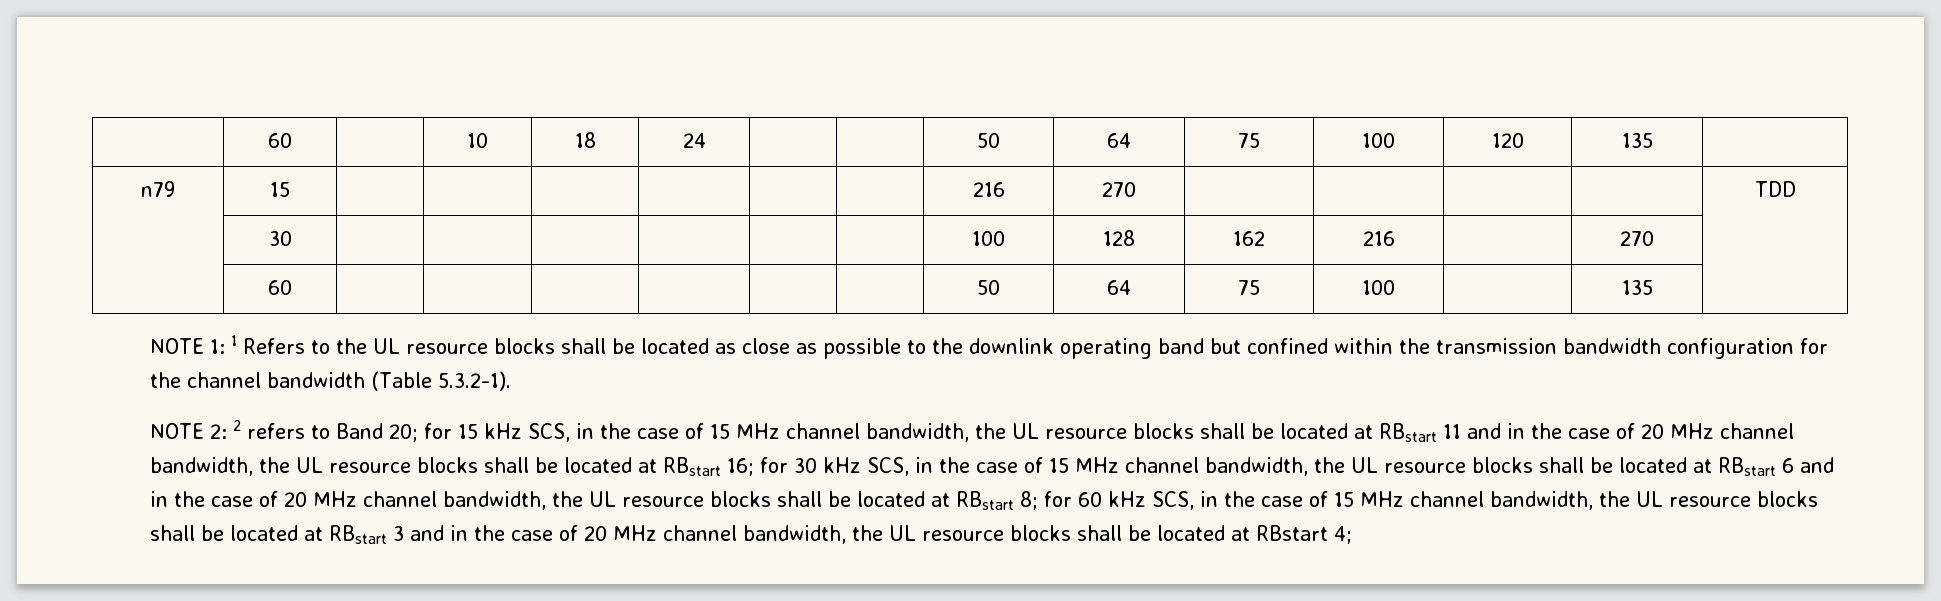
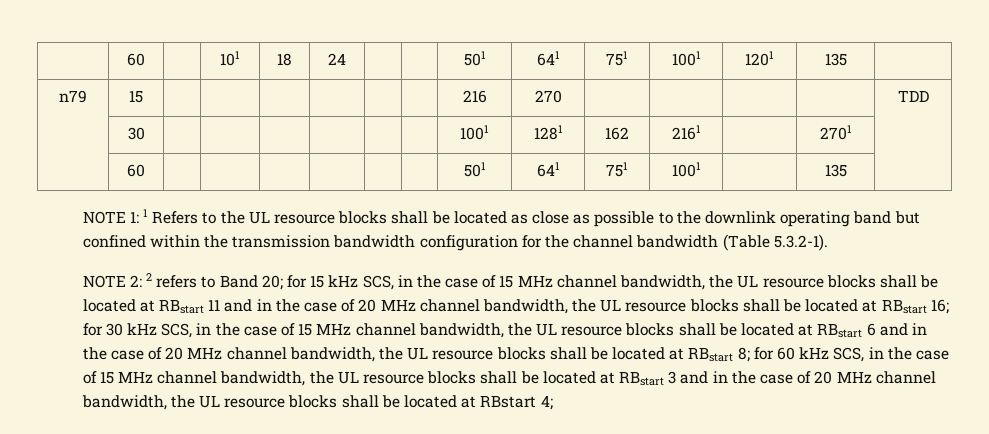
[268,133,292,148] [467,133,488,148] | 60 | | 10 -> [127,53,145,66] [220,51,240,66] | 60 | | 101
[977,133,1000,148] [1107,133,1131,148] [1238,133,1260,148] [1362,133,1395,148] [1491,133,1524,148] 50 | 64 | 75 | 100 | 120 -> [463,51,486,66] [536,51,560,66] [606,51,628,66] [671,51,701,66] [745,51,774,66] 501 | 641 | 751 | 1001 | 1201
[972,231,1005,246] [1103,230,1135,246] 100 | 128 -> [460,125,489,140] [533,125,563,140] 1001 | 1281
[1362,231,1395,246] [1620,231,1654,246] 216 | | 270 -> [671,125,701,140] [819,125,852,140] 2161 | | 2701
[977,280,1000,295] [1107,280,1131,295] [1238,280,1260,295] [1362,280,1395,295] 50 | 64 | 75 | 100 -> [463,162,486,177] [536,162,560,177] [606,162,628,177] [671,162,701,177] 501 | 641 | 751 | 1001

